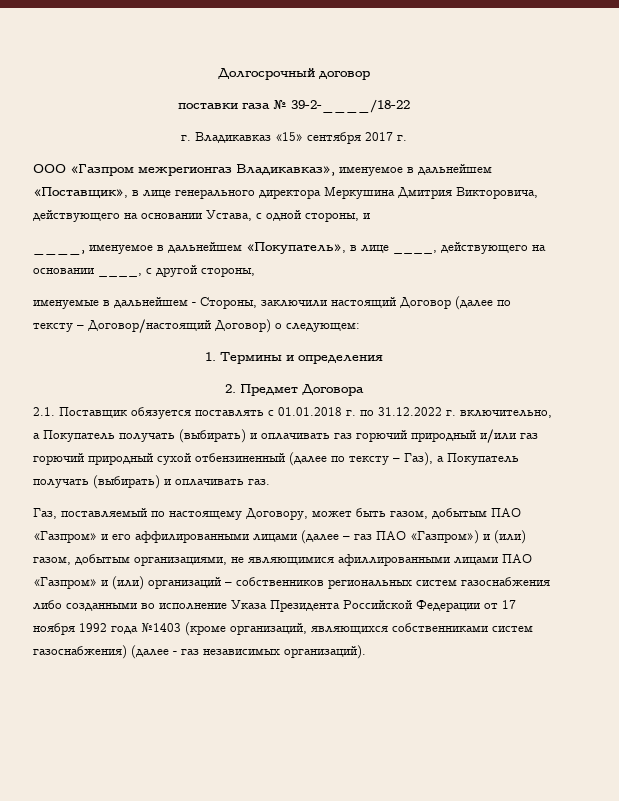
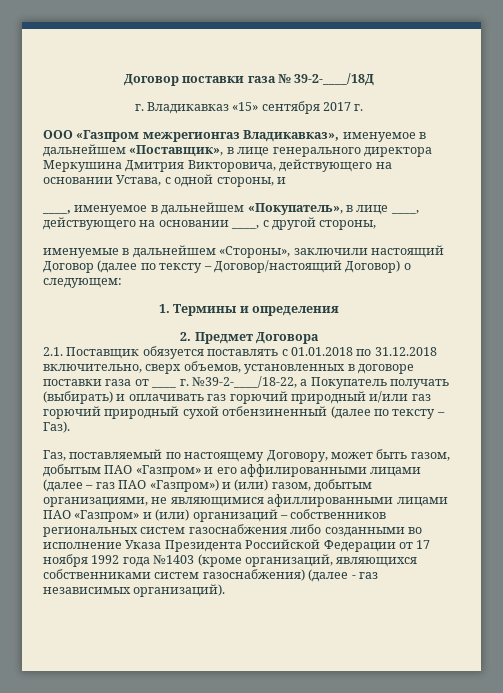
[217,68,370,80] Долгосрочный договор // -> [123,74,179,86] Договор
[290,99,410,113] 39-2-____/18-22 -> [294,73,375,86] 39-2-____/18Д
[192,297,257,309] - Стороны, -> [219,246,291,258] «Стороны»,
[346,407,552,418] г. по 31.12.2022 г. включительно, -> [356,347,437,356] [43,361,414,374] [43,379,149,386] [151,386,177,388] [179,376,297,388] по 31.12.2018 включительно, сверх объемов, установленных в договоре поставки газа от ____ г. №39-2-____/18-22,
[404,452,519,466] [33,475,270,489] Газ), а Покупатель получать (выбирать) и оплачивать газ. -> [43,421,70,433] Газ).

